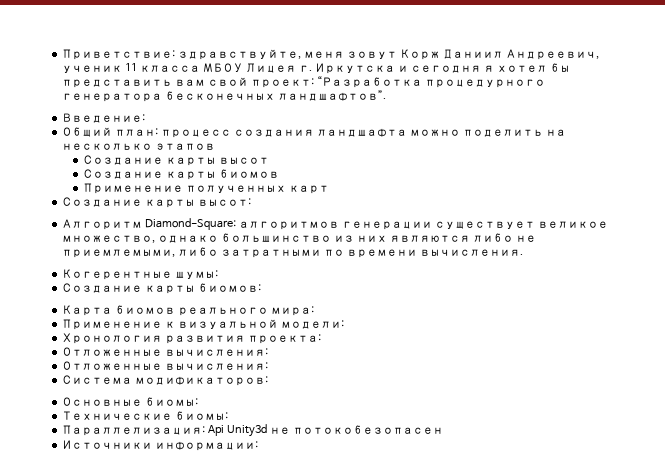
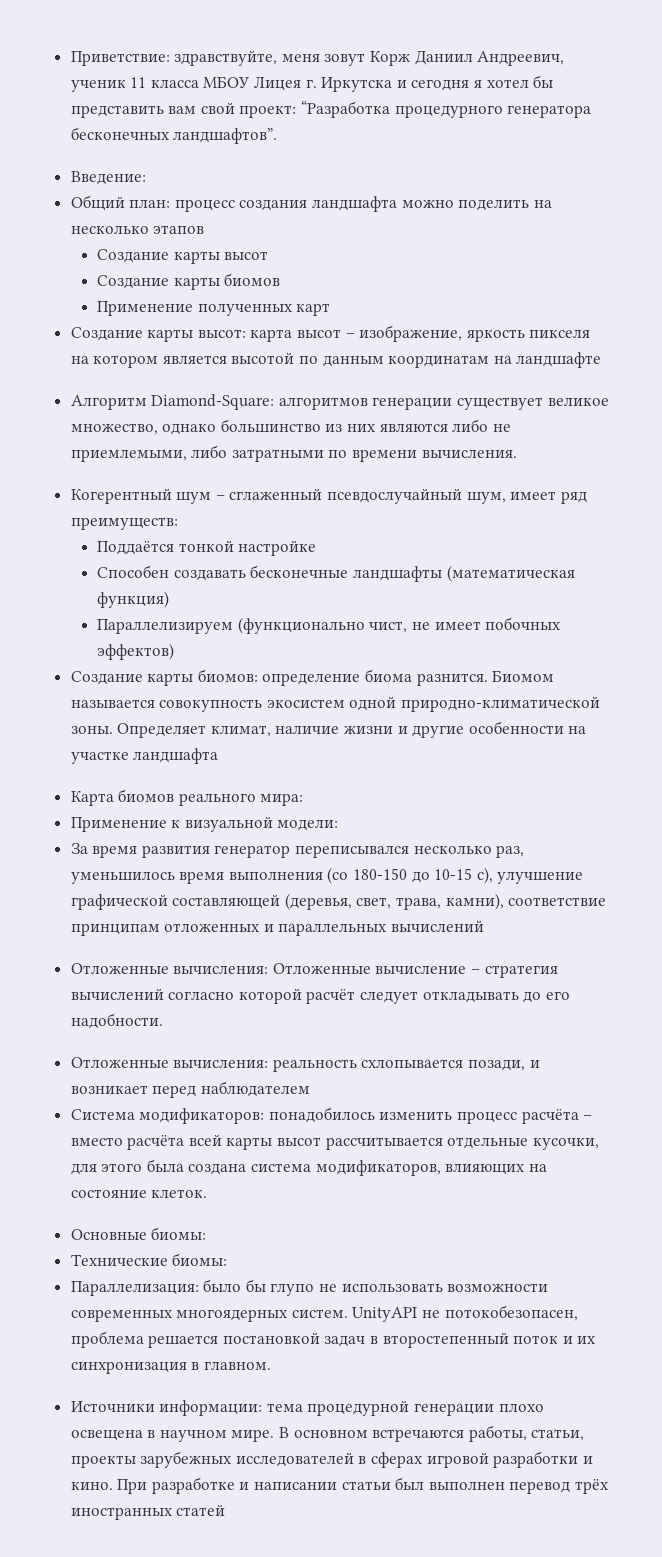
(252, 202) none -> [250,325,591,342] [70,352,602,368] карта высот – изображение, яркость пикселя на котором является высотой по данным координатам на ландшафте
[62,269,219,280] [62,283,262,294] Когерентные шумы: // Создание карты биомов: -> [70,488,587,504] [70,517,178,530] [97,540,317,556] [97,565,575,582] [97,591,170,608] [97,617,562,634] [97,643,175,660] [70,669,555,686] [70,696,601,712] [70,721,587,738] [70,748,219,764] Когерентный шум – сглаженный псевдослучайный шум, имеет ряд преимуществ: // Поддаётся тонкой настройке // Способен создавать бесконечные ландшафты (математическая функция) // Параллелизируем (функционально чист, не имеет побочных эффектов) // Создание карты биомов: определение биома разнится. Биомом называется совокупность экосистем одной природно-климатической зоны. Определяет климат, наличие жизни и другие особенности на участке ландшафта
[62,333,322,344] [62,347,269,356] [62,361,269,370] [62,375,269,386] Хронология развития проекта: // Отложенные вычисления: // Отложенные вычисления: // Система модификаторов: -> [70,843,525,858] [70,867,584,884] [70,893,607,910] [70,920,485,936] [70,963,558,978] [70,988,570,1004] [70,1013,163,1029] [70,1057,540,1072] [70,1081,310,1098] [70,1107,593,1124] [70,1134,599,1150] [70,1159,547,1176] [70,1189,208,1198] За время развития генератор переписывался несколько раз, уменьшилось время выполнения (со 180-150 до 10-15 с), улучшение графической составляющей (деревья, свет, трава, камни), соответствие принципам отложенных и параллельных вычислений // Отложенные вычисления: Отложенные вычисление – стратегия вычислений согласно которой расчёт следует откладывать до его надобности. // Отложенные вычисления: реальность схлопывается позади, и возникает перед наблюдателем // Система модификаторов: понадобилось изменить процесс расчёта – вместо расчёта всей карты высот рассчитывается отдельные кусочки, для этого была создана система модификаторов, влияющих на состояние клеток.
[208,424,443,437] [62,440,259,451] Api Unity3d не потокобезопасен // Источники информации: -> [203,1279,549,1296] [70,1305,578,1322] [70,1331,597,1348] [70,1361,271,1374] [70,1400,544,1416] [70,1425,585,1442] [70,1451,593,1468] [70,1477,610,1494] [70,1504,226,1520] было бы глупо не использовать возможности современных многоядерных систем. UnityAPI не потокобезопасен, проблема решается постановкой задач в второстепенный поток и их синхронизация в главном. // Источники информации: тема процедурной генерации плохо освещена в научном мире. В основном встречаются работы, статьи, проекты зарубежных исследователей в сферах игровой разработки и кино. При разработке и написании статьи был выполнен перевод трёх иностранных статей

